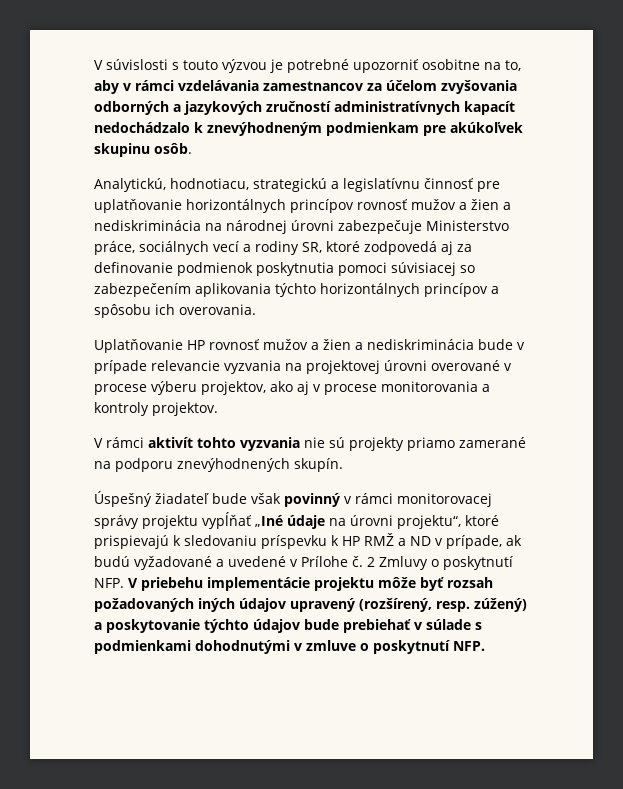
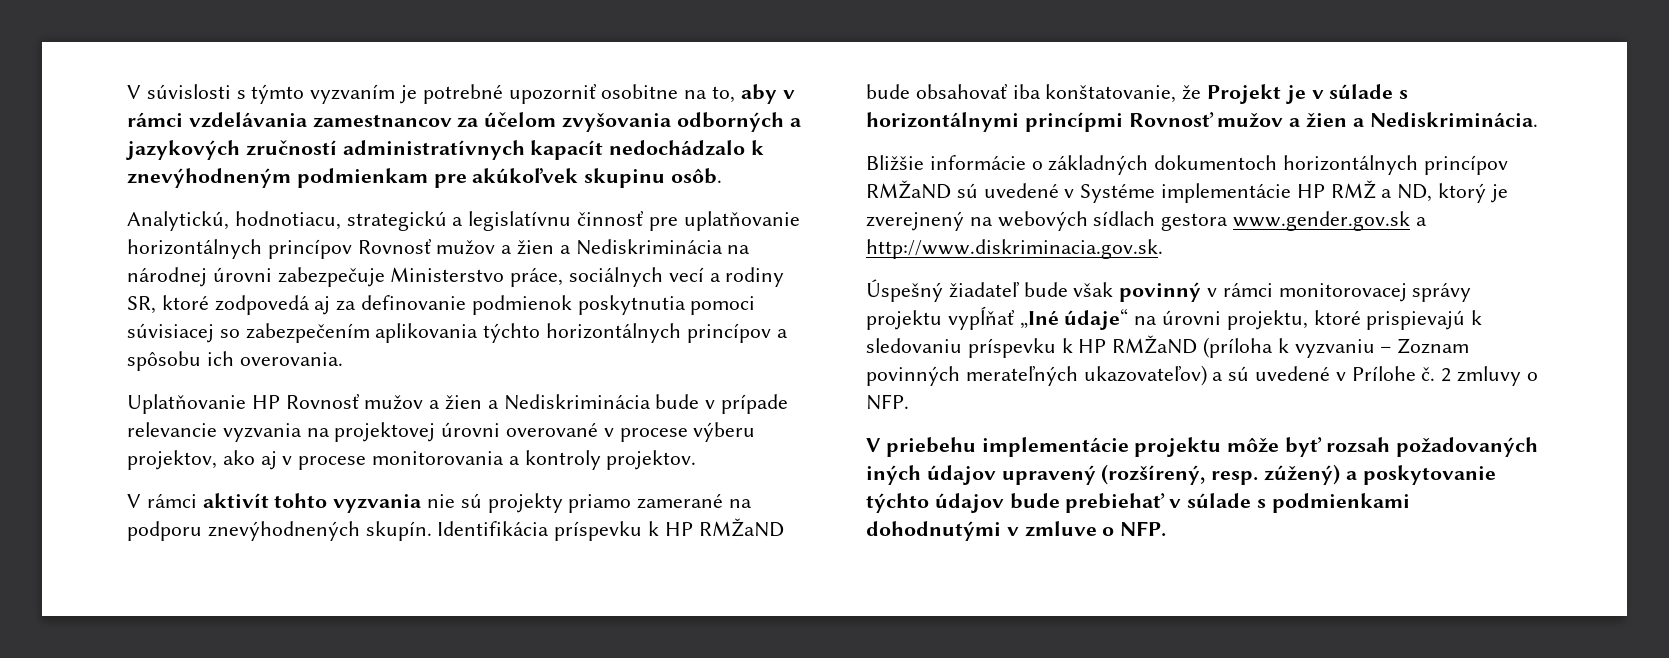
[183,59,267,73] touto výzvou -> [251,84,396,104] týmto vyzvaním
[357,199,511,210] [94,220,201,231] rovnosť mužov a žien a nediskriminácia -> [357,239,723,255] Rovnosť mužov a žien a Nediskriminácia
[209,339,474,350] rovnosť mužov a žien a nediskriminácia -> [285,394,651,410] Rovnosť mužov a žien a Nediskriminácia
(343, 465) none -> [437,518,784,541] [866,84,1409,104] [866,112,1538,132] [866,155,1508,175] [866,180,1508,203] [866,211,1427,231] [866,239,1163,259] Identifikácia príspevku k HP RMŽaND bude obsahovať iba konštatovanie, že Projekt je v súlade s horizontálnymi princípmi Rovnosť mužov a žien a Nediskriminácia. // Bližšie informácie o základných dokumentoch horizontálnych princípov RMŽaND sú uvedené v Systéme implementácie HP RMŽ a ND, ktorý je zverejnený na webových sídlach gestora www.gender.gov.sk a http://www.diskriminacia.gov.sk.
[287,515,325,529] údaje -> [1064,308,1129,330] údaje“
[397,515,461,529] projektu“, -> [1226,310,1308,330] projektu,
[364,533,522,549] [94,556,224,570] RMŽ a ND v prípade, ak budú vyžadované a -> [1112,335,1470,358] [866,365,1250,386] RMŽaND (príloha k vyzvaniu – Zoznam povinných merateľných ukazovateľov) a sú
[379,556,513,570] [94,578,124,588] Zmluvy o poskytnutí NFP. -> [1457,366,1538,386] [866,394,909,410] zmluvy o NFP. //
[373,640,450,654] poskytnutí -> (1115, 531) none

